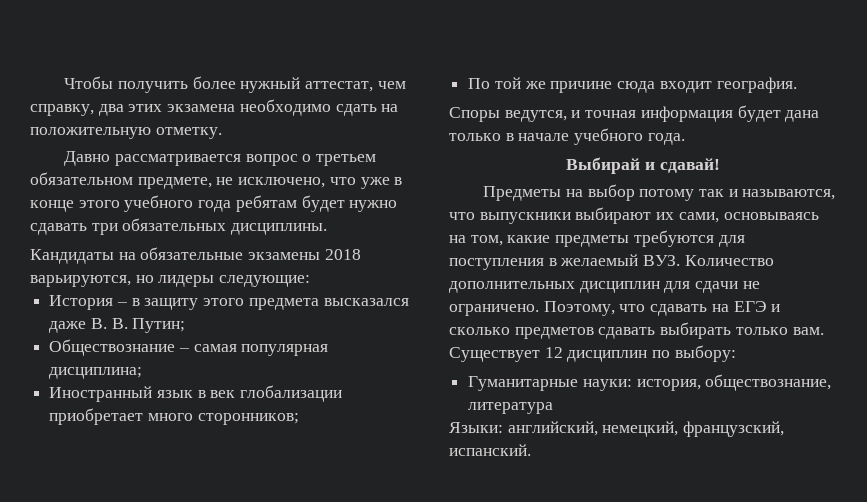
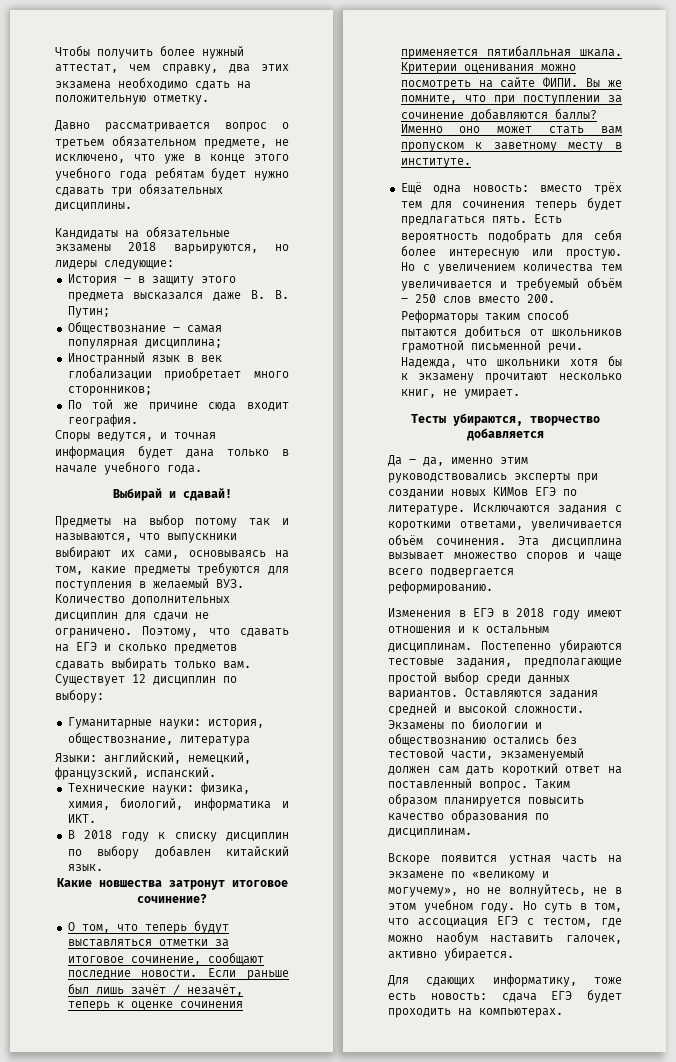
(531, 450) none -> [67,782,250,795] [67,797,289,811] [67,814,96,823] [67,830,289,842] [67,845,289,859] [67,864,103,871] [56,878,288,890] [137,894,207,903] [67,920,229,934] [67,939,229,947] [67,952,264,965] [67,968,289,980] [67,983,243,996] [67,1001,243,1011] [400,45,622,59] [400,62,576,74] [400,77,622,90] [400,95,622,105] [400,108,597,121] [400,124,622,134] [400,142,622,152] [400,158,471,168] [400,182,622,195] [400,197,622,211] [400,214,562,226] [400,229,622,243] [400,245,622,259] [400,262,622,274] [400,277,622,291] [400,294,555,304] [400,309,569,323] [400,325,622,338] [400,340,583,353] [400,355,622,368] [400,373,622,383] [400,389,520,399] [410,413,600,426] [466,428,544,441] [388,455,528,466] [388,473,598,483] [388,487,577,498] [388,503,622,515] [388,521,622,531] [388,534,622,547] [388,552,622,562] [388,568,514,578] [388,581,493,594] [388,608,622,620] [388,626,549,634] [388,639,622,653] [388,658,622,668] [388,671,570,685] [388,688,598,700] [388,703,584,716] [388,718,542,730] [388,733,577,746] [388,748,584,761] [388,763,622,776] [388,778,570,791] [388,793,584,807] [388,809,549,823] [388,828,472,837] [388,853,622,865] [388,871,549,881] [388,884,622,897] [388,899,622,913] [388,916,622,927] [388,931,622,945] [388,947,514,961] [388,974,622,987] [388,989,622,1003] [388,1008,563,1018] // Технические науки: физика, химия, биологий, информатика и ИКТ. // В 2018 году к списку дисциплин по выбору добавлен китайский язык. // Какие новшества затронут итоговое сочинение? // О том, что теперь будут выставляться отметки за итоговое сочинение, сообщают последние новости. Если раньше был лишь зачёт / незачёт, теперь к оценке сочинения применяется пятибалльная шкала. Критерии оценивания можно посмотреть на сайте ФИПИ. Вы же помните, что при поступлении за сочинение добавляются баллы? Именно оно может стать вам пропуском к заветному месту в институте. // Ещё одна новость: вместо трёх тем для сочинения теперь будет предлагаться пять. Есть вероятность подобрать для себя более интересную или простую. Но с увеличением количества тем увеличивается и требуемый объём – 250 слов вместо 200. Реформаторы таким способ пытаются добиться от школьников грамотной письменной речи. Надежда, что школьники хотя бы к экзамену прочитают несколько книг, не умирает. // Тесты убираются, творчество добавляется // Да – да, именно этим руководствовались эксперты при создании новых КИМов ЕГЭ по литературе. Исключаются задания с короткими ответами, увеличивается объём сочинения. Эта дисциплина вызывает множество споров и чаще всего подвергается реформированию. // Изменения в ЕГЭ в 2018 году имеют отношения и к остальным дисциплинам. Постепенно убираются тестовые задания, предполагающие простой выбор среди данных вариантов. Оставляются задания средней и высокой сложности. Экзамены по биологии и обществознанию остались без тестовой части, экзаменуемый должен сам дать короткий ответ на поставленный вопрос. Таким образом планируется повысить качество образования по дисциплинам. // Вскоре появится устная часть на экзамене по «великому и могучему», но не волнуйтесь, не в этом учебном году. Но суть в том, что ассоциация ЕГЭ с тестом, где можно наобум наставить галочек, активно убирается. // Для сдающих информатику, тоже есть новость: сдача ЕГЭ будет проходить на компьютерах.

